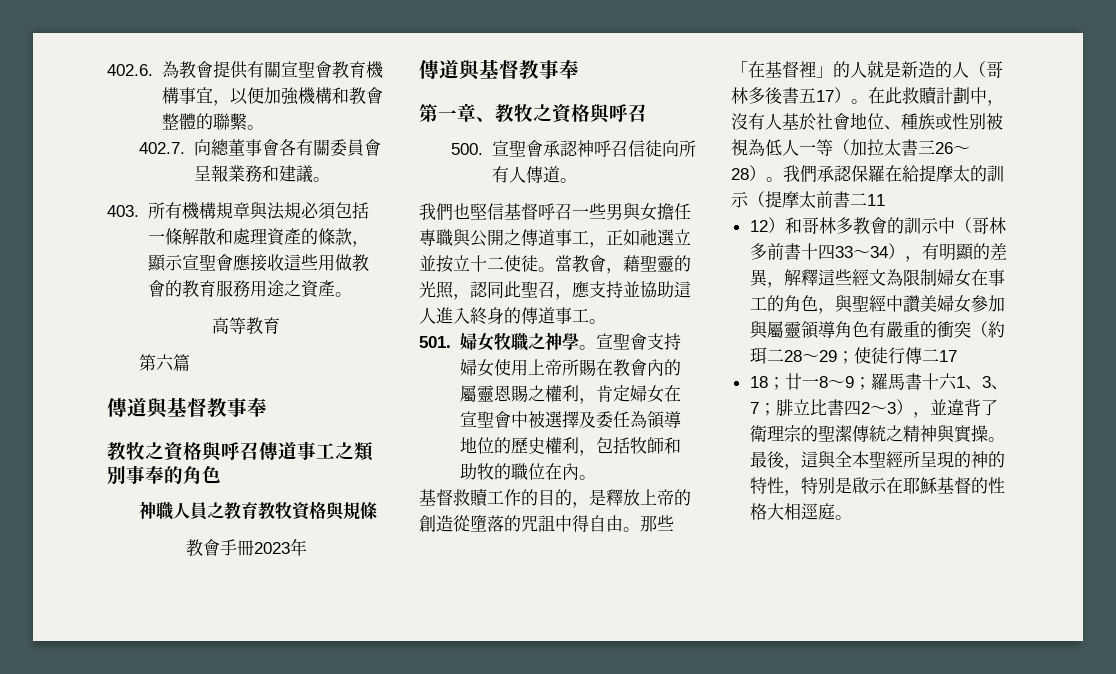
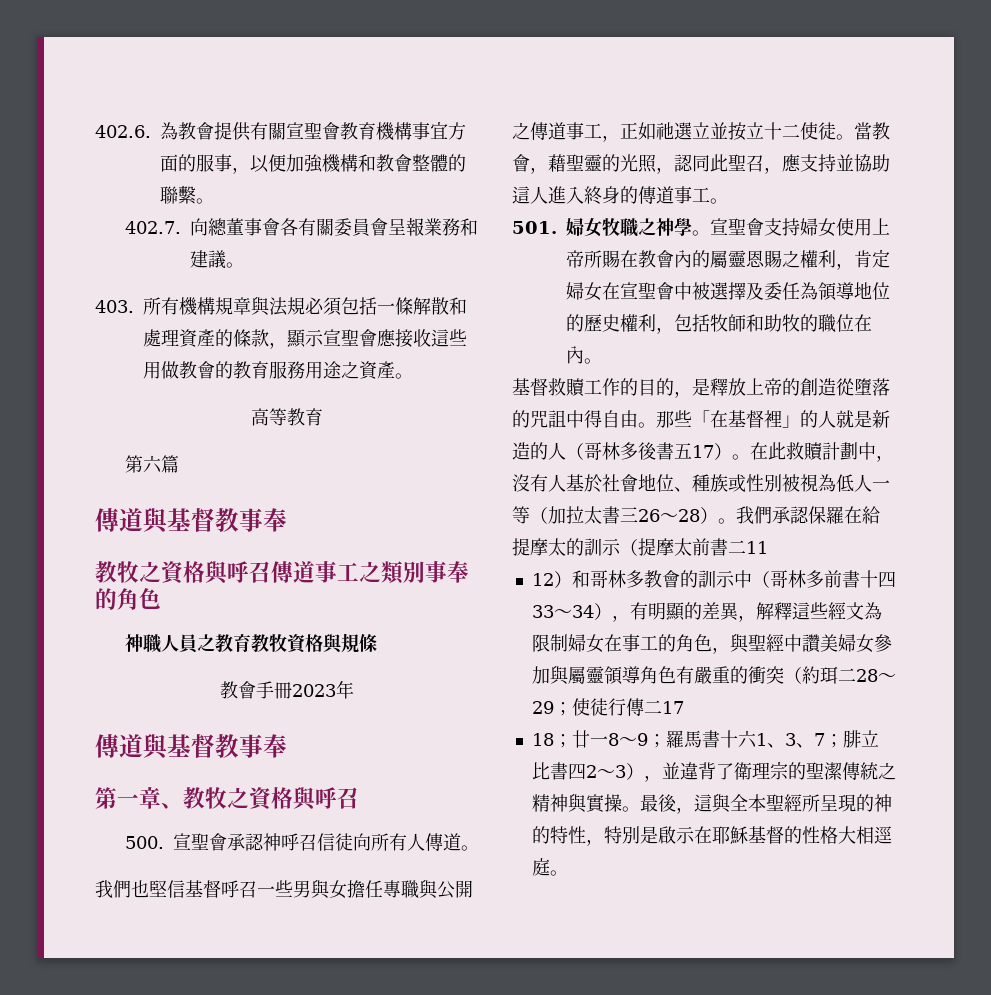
(213, 95) none -> [448,122,466,140] [160,154,232,172] 方面的服事

